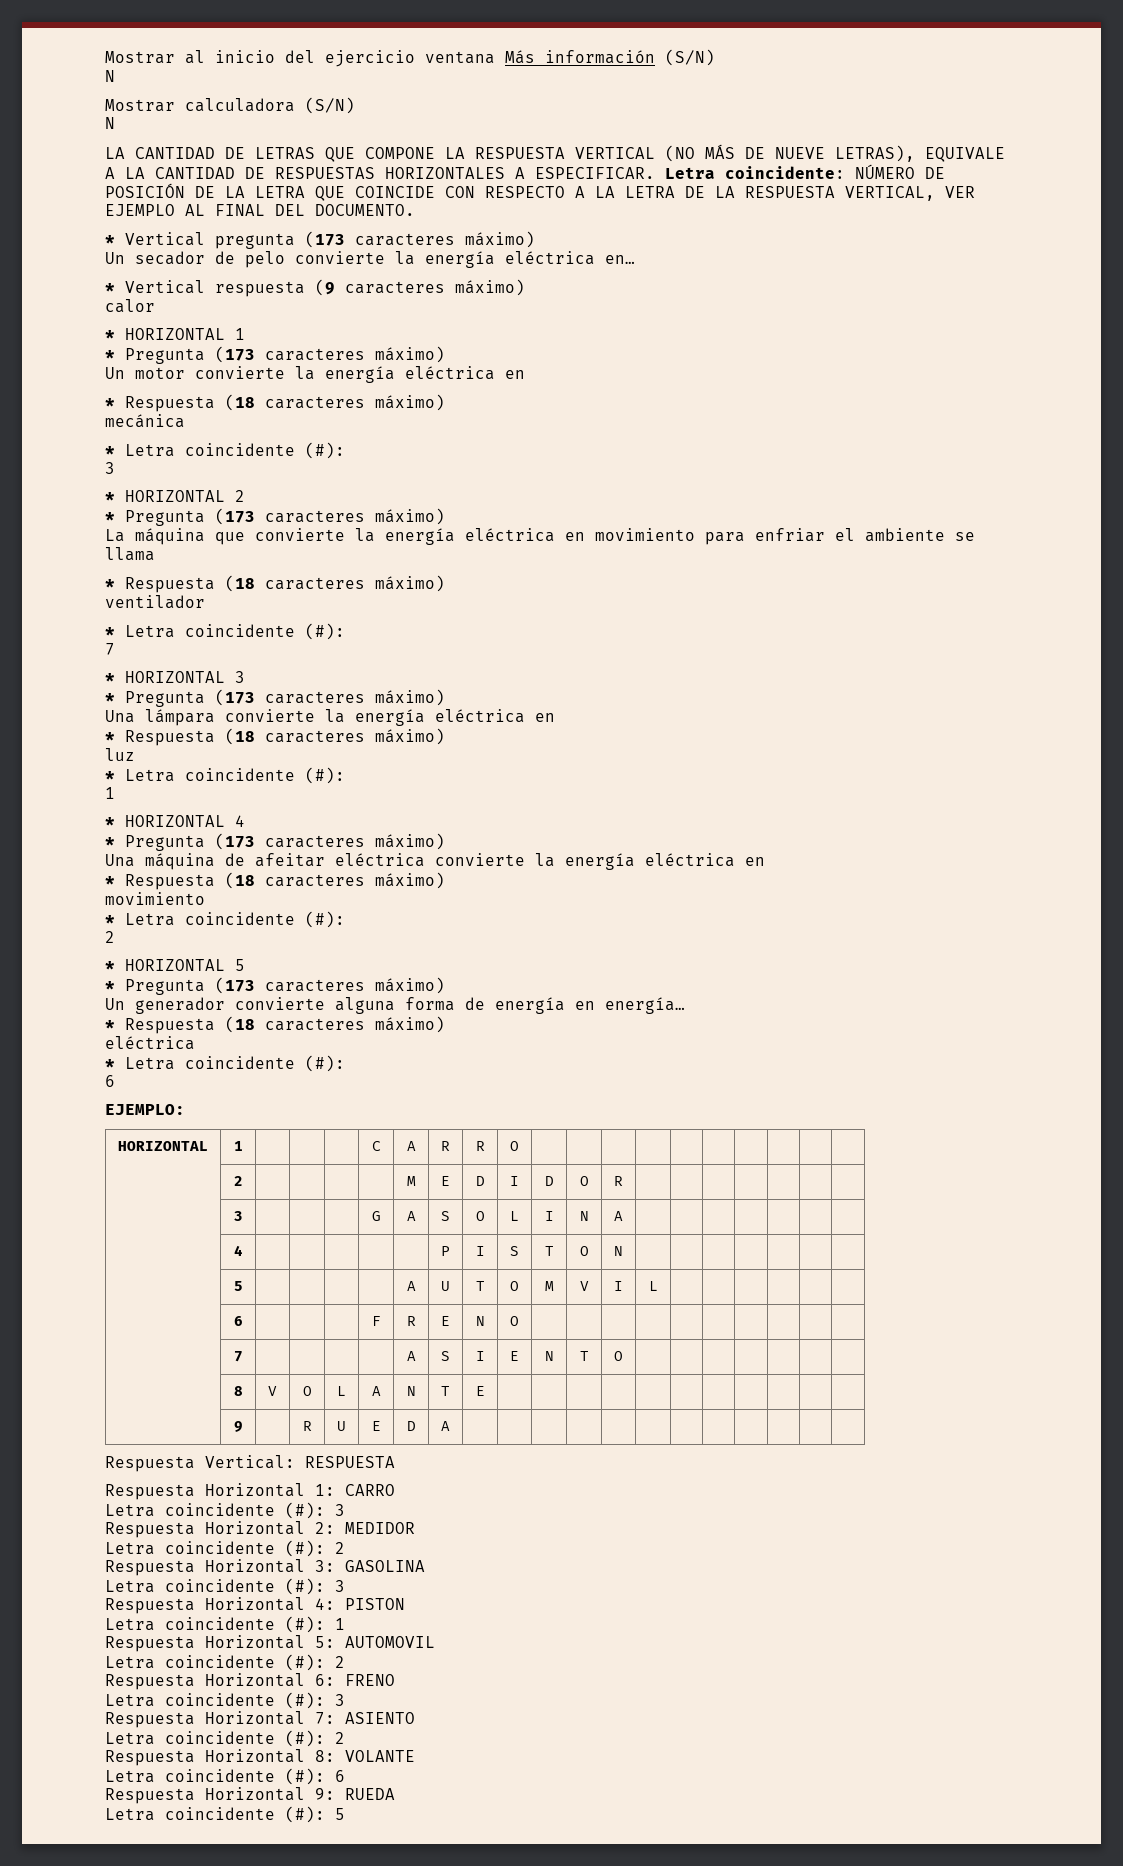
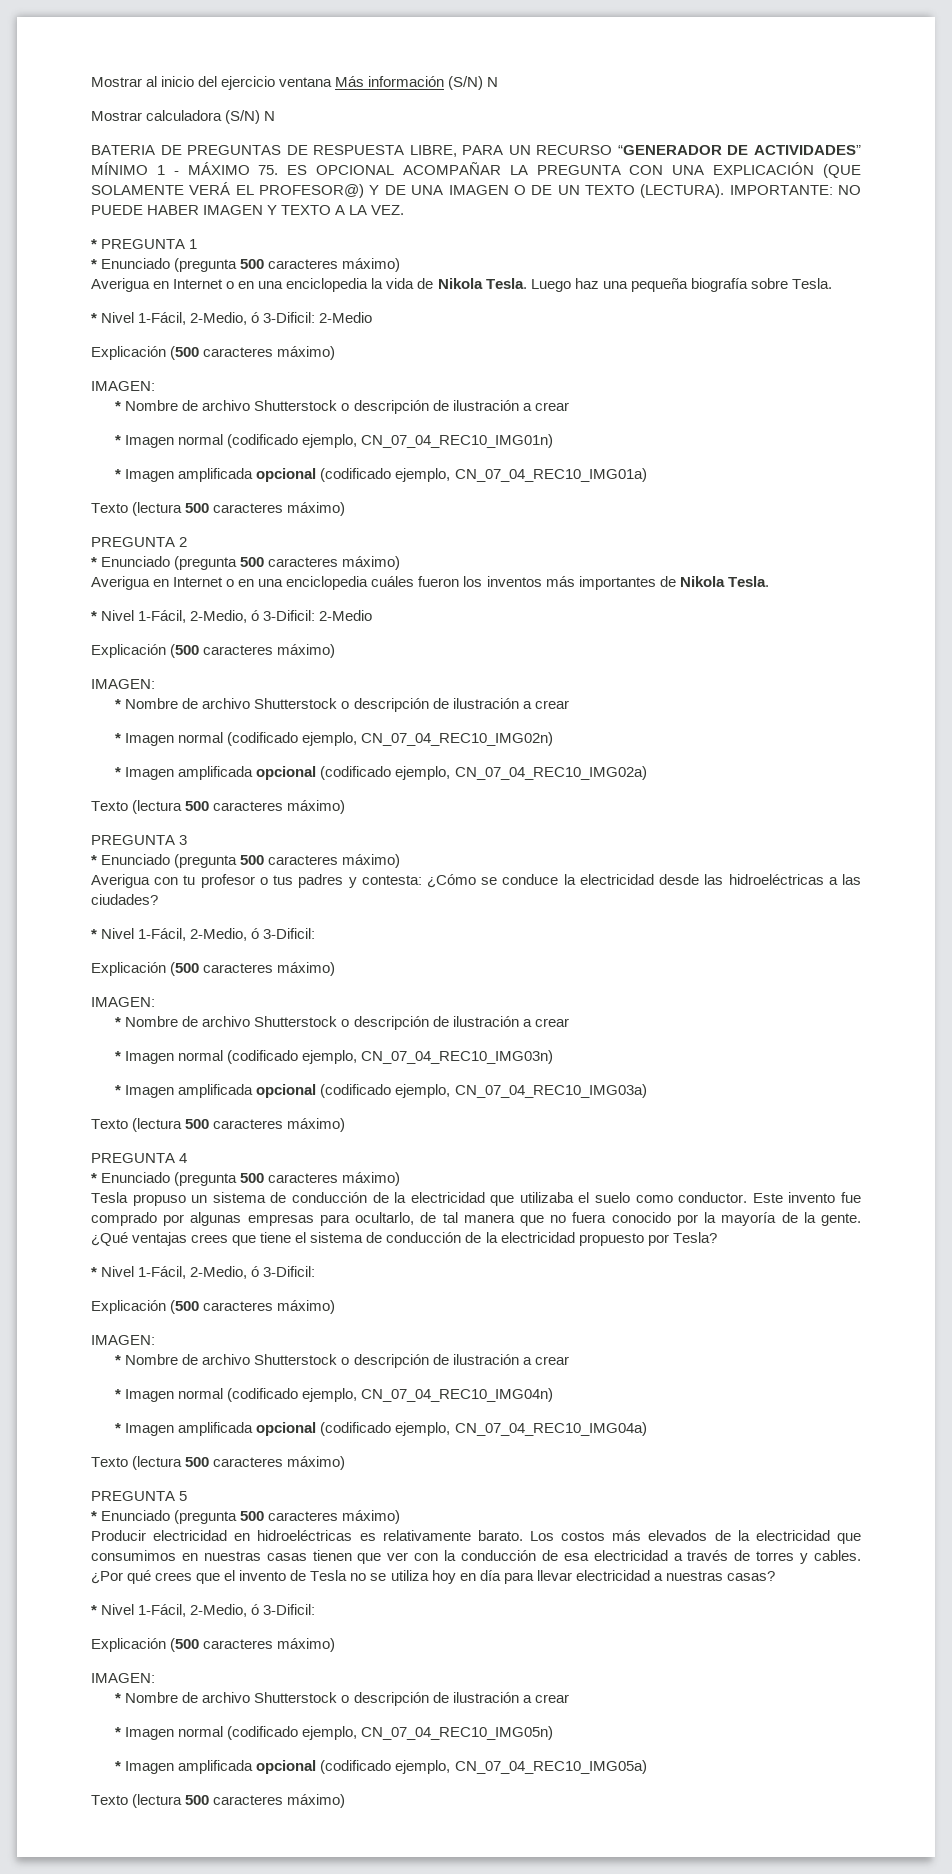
(715, 57) // -> (484, 83) none
[105,117,115,129] [105,144,1005,162] [105,164,945,179] [105,183,975,201] [105,204,415,216] [105,231,535,249] [105,251,635,268] [105,279,525,297] [105,299,155,313] [105,328,245,340] [105,346,445,364] [105,366,525,383] [105,394,445,412] [105,414,185,428] [105,442,345,459] [105,462,115,474] [105,490,245,502] [105,508,445,526] [105,528,975,545] [105,547,155,561] [105,575,445,593] [105,595,205,609] [105,623,345,640] [105,643,115,655] [105,671,245,683] [105,689,445,707] [105,709,555,726] [105,728,445,746] [105,748,135,761] [105,767,345,784] [105,787,115,799] [105,815,245,827] [105,833,445,851] [105,853,765,870] [105,872,445,890] [105,892,205,905] [105,911,345,928] [105,931,115,943] [105,959,225,971] // N // LA CANTIDAD DE LETRAS QUE COMPONE LA RESPUESTA VERTICAL (NO MÁS DE NUEVE LETRAS), EQUIVALE A LA CANTIDAD DE RESPUESTAS HORIZONTALES A ESPECIFICAR. Letra coincidente: NÚMERO DE POSICIÓN DE LA LETRA QUE COINCIDE CON RESPECTO A LA LETRA DE LA RESPUESTA VERTICAL, VER EJEMPLO AL FINAL DEL DOCUMENTO. // * Vertical pregunta (173 caracteres máximo) // Un secador de pelo convierte la energía eléctrica en… // * Vertical respuesta (9 caracteres máximo) // calor // * HORIZONTAL 1 // * Pregunta (173 caracteres máximo) // Un motor convierte la energía eléctrica en // * Respuesta (18 caracteres máximo) // mecánica // * Letra coincidente (#): // 3 // * HORIZONTAL 2 // * Pregunta (173 caracteres máximo) // La máquina que convierte la energía eléctrica en movimiento para enfriar el ambiente se llama // * Respuesta (18 caracteres máximo) // ventilador // * Letra coincidente (#): // 7 // * HORIZONTAL 3 // * Pregunta (173 caracteres máximo) // Una lámpara convierte la energía eléctrica en // * Respuesta (18 caracteres máximo) // luz // * Letra coincidente (#): // 1 // * HORIZONTAL 4 // * Pregunta (173 caracteres máximo) // Una máquina de afeitar eléctrica convierte la energía eléctrica en // * Respuesta (18 caracteres máximo) // movimiento // * Letra coincidente (#): // 2 // * HORIZONTAL -> [264,111,276,121] [91,145,861,157] [91,162,861,178] [91,182,862,198] [91,205,405,215] [91,239,198,249] [91,258,401,272] [91,278,832,292] [91,312,373,325] [91,346,336,360] [91,381,155,391] [115,400,569,414] [115,434,554,448] [115,468,647,482] [91,502,346,516] [91,537,188,547] [91,556,401,570] [91,576,769,590] [91,610,373,623] [91,644,336,658] [91,679,155,689] [115,698,569,712] [115,732,554,746] [115,766,647,780] [91,800,346,814] [91,835,188,845] [91,854,401,868] [91,874,861,888] [91,894,158,905] [91,928,316,941] [91,962,336,976] [91,997,155,1007] [115,1016,569,1030] [115,1050,554,1064] [115,1084,647,1098] [91,1118,346,1132] [91,1153,188,1163] [91,1172,401,1186] [91,1192,862,1206] [91,1212,861,1226] [91,1232,717,1246] [91,1266,316,1279] [91,1300,336,1314] [91,1335,155,1345] [115,1354,569,1368] [115,1388,554,1402] [115,1422,647,1436] [91,1456,346,1470] [91,1491,175,1501] N // BATERIA DE PREGUNTAS DE RESPUESTA LIBRE, PARA UN RECURSO “GENERADOR DE ACTIVIDADES” MÍNIMO 1 - MÁXIMO 75. ES OPCIONAL ACOMPAÑAR LA PREGUNTA CON UNA EXPLICACIÓN (QUE SOLAMENTE VERÁ EL PROFESOR@) Y DE UNA IMAGEN O DE UN TEXTO (LECTURA). IMPORTANTE: NO PUEDE HABER IMAGEN Y TEXTO A LA VEZ. // * PREGUNTA 1 // * Enunciado (pregunta 500 caracteres máximo) // Averigua en Internet o en una enciclopedia la vida de Nikola Tesla. Luego haz una pequeña biografía sobre Tesla. // * Nivel 1-Fácil, 2-Medio, ó 3-Dificil: 2-Medio // Explicación (500 caracteres máximo) // IMAGEN: // * Nombre de archivo Shutterstock o descripción de ilustración a crear // * Imagen normal (codificado ejemplo, CN_07_04_REC10_IMG01n) // * Imagen amplificada opcional (codificado ejemplo, CN_07_04_REC10_IMG01a) // Texto (lectura 500 caracteres máximo) // PREGUNTA 2 // * Enunciado (pregunta 500 caracteres máximo) // Averigua en Internet o en una enciclopedia cuáles fueron los inventos más importantes de Nikola Tesla. // * Nivel 1-Fácil, 2-Medio, ó 3-Dificil: 2-Medio // Explicación (500 caracteres máximo) // IMAGEN: // * Nombre de archivo Shutterstock o descripción de ilustración a crear // * Imagen normal (codificado ejemplo, CN_07_04_REC10_IMG02n) // * Imagen amplificada opcional (codificado ejemplo, CN_07_04_REC10_IMG02a) // Texto (lectura 500 caracteres máximo) // PREGUNTA 3 // * Enunciado (pregunta 500 caracteres máximo) // Averigua con tu profesor o tus padres y contesta: ¿Cómo se conduce la electricidad desde las hidroeléctricas a las ciudades? // * Nivel 1-Fácil, 2-Medio, ó 3-Dificil: // Explicación (500 caracteres máximo) // IMAGEN: // * Nombre de archivo Shutterstock o descripción de ilustración a crear // * Imagen normal (codificado ejemplo, CN_07_04_REC10_IMG03n) // * Imagen amplificada opcional (codificado ejemplo, CN_07_04_REC10_IMG03a) // Texto (lectura 500 caracteres máximo) // PREGUNTA 4 // * Enunciado (pregunta 500 caracteres máximo) // Tesla propuso un sistema de conducción de la electricidad que utilizaba el suelo como conductor. Este invento fue comprado por algunas empresas para ocultarlo, de tal manera que no fuera conocido por la mayoría de la gente. ¿Qué ventajas crees que tiene el sistema de conducción de la electricidad propuesto por Tesla? // * Nivel 1-Fácil, 2-Medio, ó 3-Dificil: // Explicación (500 caracteres máximo) // IMAGEN: // * Nombre de archivo Shutterstock o descripción de ilustración a crear // * Imagen normal (codificado ejemplo, CN_07_04_REC10_IMG04n) // * Imagen amplificada opcional (codificado ejemplo, CN_07_04_REC10_IMG04a) // Texto (lectura 500 caracteres máximo) // PREGUNTA
[125,977,445,995] [105,997,685,1014] [105,1016,445,1034] [105,1036,195,1050] [105,1055,345,1072] [105,1075,115,1087] [105,1104,185,1115] [118,1141,208,1151] [233,1141,243,1151] [371,1141,381,1151] [406,1141,416,1151] [441,1141,450,1151] [475,1141,485,1151] [510,1141,519,1151] [233,1176,243,1186] [406,1176,416,1186] [441,1176,450,1186] [475,1176,485,1186] [510,1176,519,1186] [544,1176,554,1186] [579,1176,589,1186] [614,1176,623,1186] [233,1211,243,1221] [371,1211,381,1221] [406,1211,416,1221] [441,1211,450,1221] [475,1211,485,1221] [510,1211,519,1221] [544,1211,554,1221] [579,1211,589,1221] [614,1211,623,1221] [233,1245,243,1256] [441,1246,450,1256] [475,1246,485,1256] [510,1246,519,1256] [544,1246,554,1256] [579,1246,589,1256] [614,1246,623,1256] [233,1281,243,1291] [406,1281,416,1291] [441,1281,450,1291] [475,1281,485,1291] [510,1281,519,1291] [544,1281,554,1291] [579,1281,589,1291] [614,1281,623,1291] [648,1281,658,1291] [233,1316,243,1326] [371,1316,381,1326] [406,1316,416,1326] [441,1316,450,1326] [475,1316,485,1326] [510,1316,519,1326] [233,1351,243,1362] [406,1351,416,1361] [441,1351,450,1361] [475,1351,485,1361] [510,1351,519,1361] [544,1351,554,1361] [579,1351,589,1361] [614,1351,623,1361] [233,1386,243,1396] [268,1386,277,1396] [302,1386,312,1396] [337,1386,346,1396] [371,1386,381,1396] [406,1386,416,1396] [441,1386,450,1396] [475,1386,485,1396] [233,1421,243,1432] [302,1421,312,1431] [337,1421,346,1431] [371,1421,381,1431] [406,1421,416,1431] [441,1421,450,1431] [105,1455,395,1472] [105,1483,395,1500] [105,1502,345,1519] [105,1521,415,1538] [105,1540,345,1557] [105,1559,425,1576] [105,1578,345,1595] [105,1597,405,1614] [105,1616,345,1633] [105,1635,435,1652] [105,1654,345,1671] [105,1673,395,1690] [105,1692,345,1709] [105,1711,415,1728] [105,1730,345,1747] [105,1749,415,1766] [105,1768,345,1785] [105,1787,395,1804] [105,1806,345,1823] Pregunta (173 caracteres máximo) // Un generador convierte alguna forma de energía en energía… // * Respuesta (18 caracteres máximo) // eléctrica // * Letra coincidente (#): // 6 // EJEMPLO: // HORIZONTAL | 1 | | | | C | A | R | R | O | | | | | | | | | | // | 2 | | | | | M | E | D | I | D | O | R | | | | | | | // | 3 | | | | G | A | S | O | L | I | N | A | | | | | | | // | 4 | | | | | | P | I | S | T | O | N | | | | | | | // | 5 | | | | | A | U | T | O | M | V | I | L | | | | | | // | 6 | | | | F | R | E | N | O | | | | | | | | | | // | 7 | | | | | A | S | I | E | N | T | O | | | | | | | // | 8 | V | O | L | A | N | T | E | | | | | | | | | | | // | 9 | | R | U | E | D | A | | | | | | | | | | | | // Respuesta Vertical: RESPUESTA // Respuesta Horizontal 1: CARRO // Letra coincidente (#): 3 // Respuesta Horizontal 2: MEDIDOR // Letra coincidente (#): 2 // Respuesta Horizontal 3: GASOLINA // Letra coincidente (#): 3 // Respuesta Horizontal 4: PISTON // Letra coincidente (#): 1 // Respuesta Horizontal 5: AUTOMOVIL // Letra coincidente (#): 2 // Respuesta Horizontal 6: FRENO // Letra coincidente (#): 3 // Respuesta Horizontal 7: ASIENTO // Letra coincidente (#): 2 // Respuesta Horizontal 8: VOLANTE // Letra coincidente (#): 6 // Respuesta Horizontal 9: RUEDA // Letra coincidente (#): 5 -> [101,1510,401,1524] [91,1530,861,1544] [91,1550,862,1564] [91,1570,775,1584] [91,1604,316,1617] [91,1638,336,1652] [91,1673,155,1683] [115,1692,569,1706] [115,1726,554,1740] [115,1760,647,1774] [91,1794,346,1808] Enunciado (pregunta 500 caracteres máximo) // Producir electricidad en hidroeléctricas es relativamente barato. Los costos más elevados de la electricidad que consumimos en nuestras casas tienen que ver con la conducción de esa electricidad a través de torres y cables. ¿Por qué crees que el invento de Tesla no se utiliza hoy en día para llevar electricidad a nuestras casas? // * Nivel 1-Fácil, 2-Medio, ó 3-Dificil: // Explicación (500 caracteres máximo) // IMAGEN: // * Nombre de archivo Shutterstock o descripción de ilustración a crear // * Imagen normal (codificado ejemplo, CN_07_04_REC10_IMG05n) // * Imagen amplificada opcional (codificado ejemplo, CN_07_04_REC10_IMG05a) // Texto (lectura 500 caracteres máximo)

